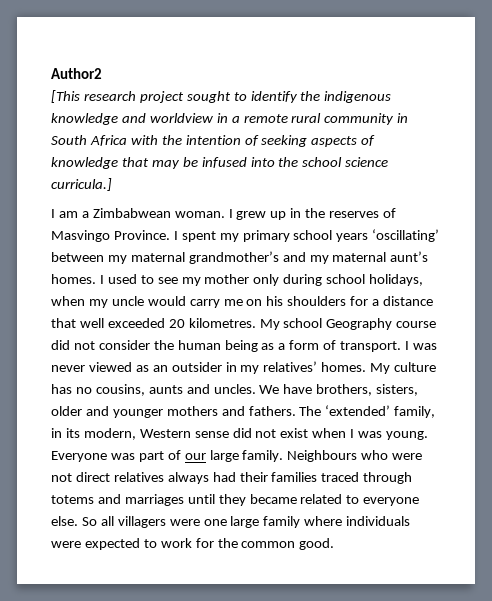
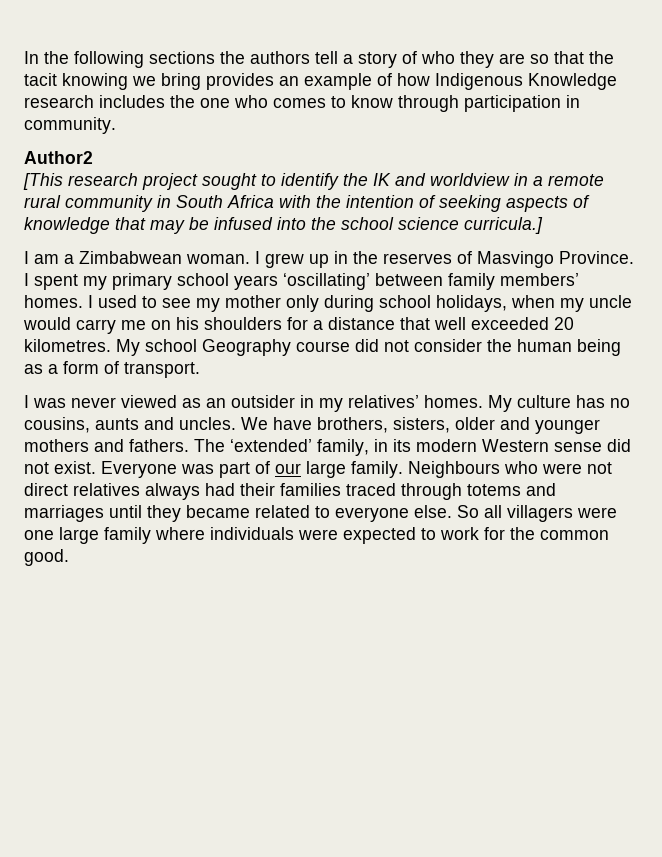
(51, 73) none -> [24,51,614,68] [24,73,617,90] [24,95,580,112] [24,117,116,134] In the following sections the authors tell a story of who they are so that the tacit knowing we bring provides an example of how Indigenous Knowledge research includes the one who comes to know through participation in community. //
[324,91,392,103] [51,113,118,125] indigenous knowledge -> [373,173,391,186] IK
[107,251,429,264] my maternal grandmother’s and my maternal aunt’s -> [448,273,579,290] family members’
(402, 346) none -> (200, 370) //
[83,428,136,440] modern, -> [416,439,477,452] modern
[280,428,429,440] exist when I was young. -> [54,461,96,474] exist.

